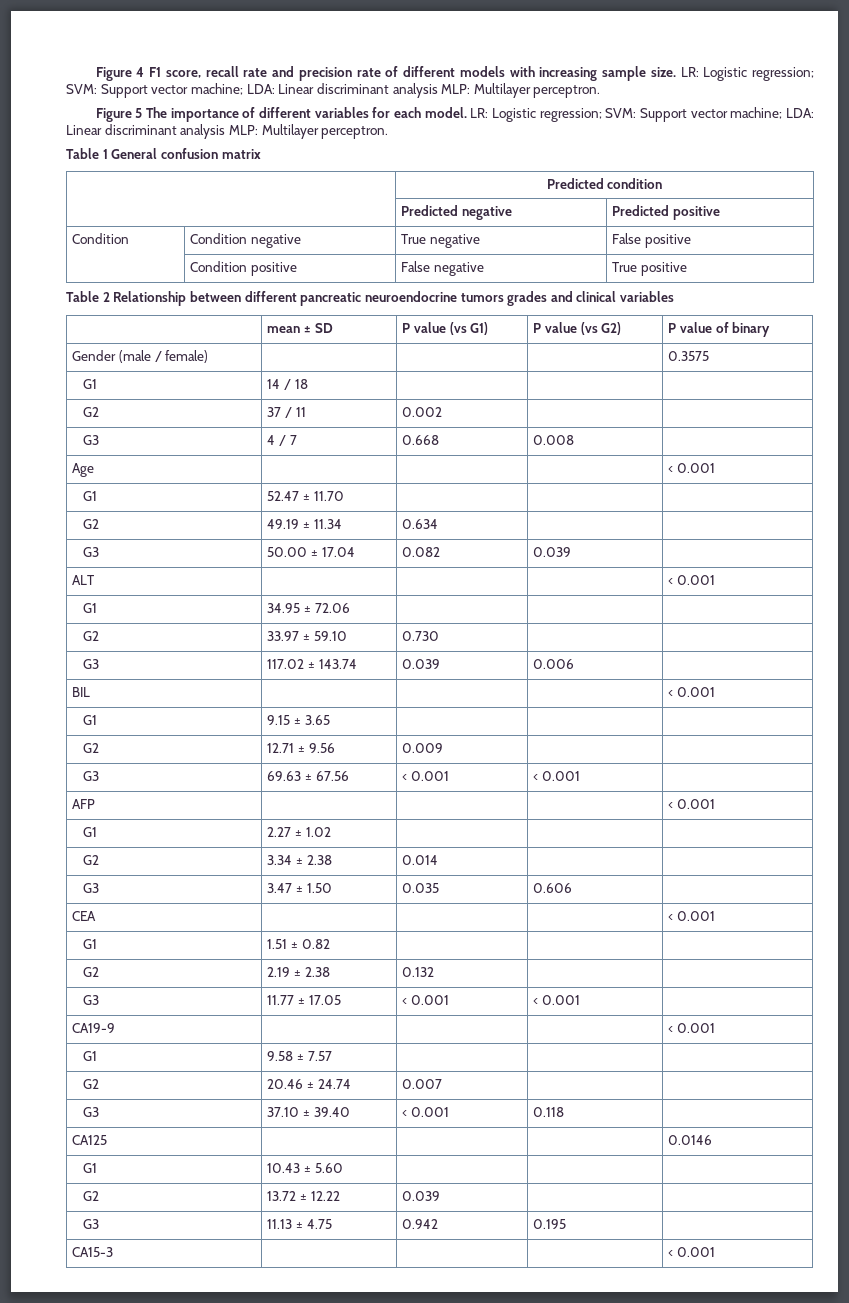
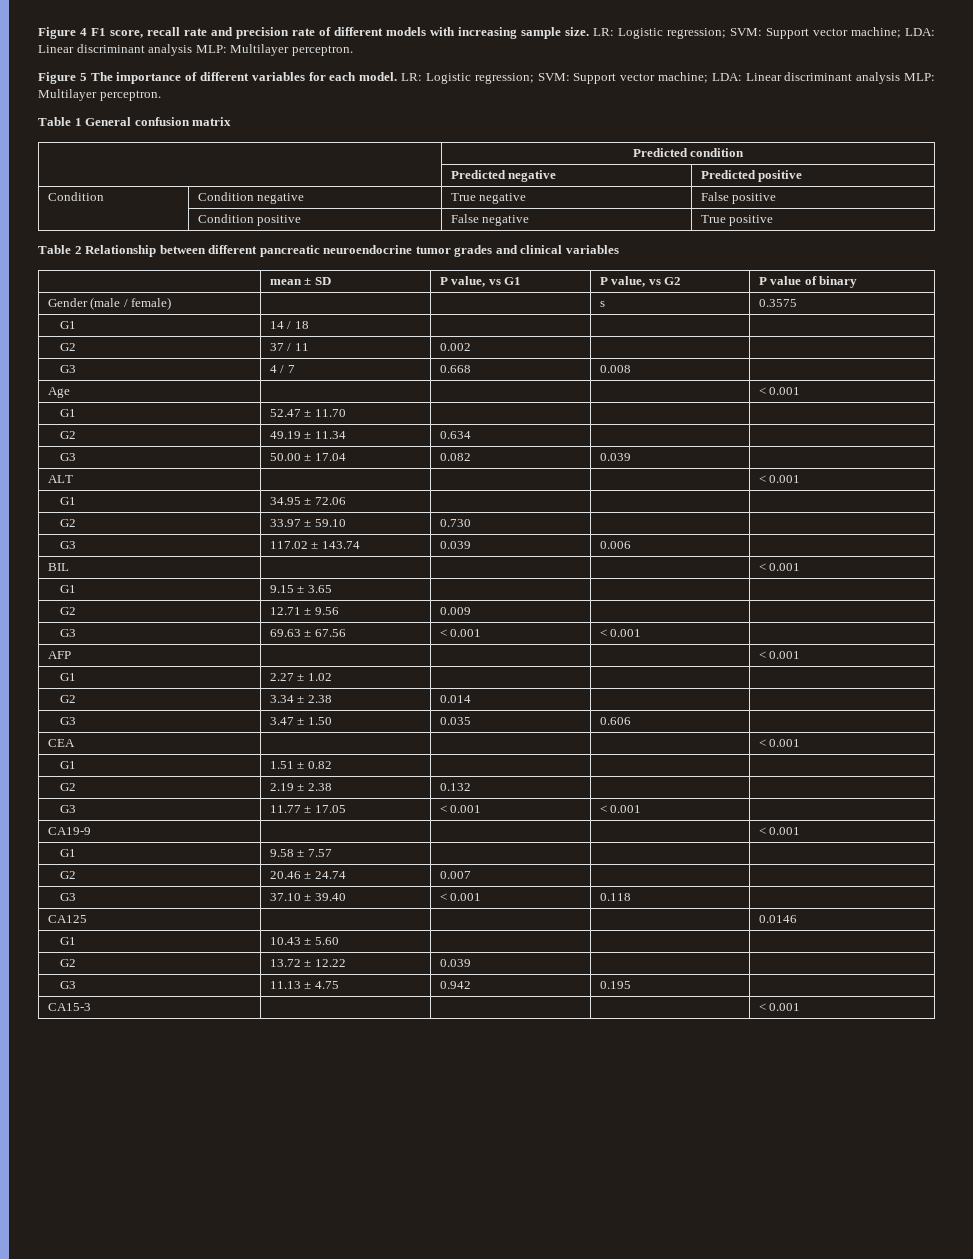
[460,293,504,302] tumors -> [415,246,451,254] tumor
[413,322,489,335] [533,322,622,335] value (vs G1) | P value (vs G2) -> [451,276,522,287] [599,276,682,287] value, vs G1 | P value, vs G2
(209, 356) none -> [599,301,605,307] s

